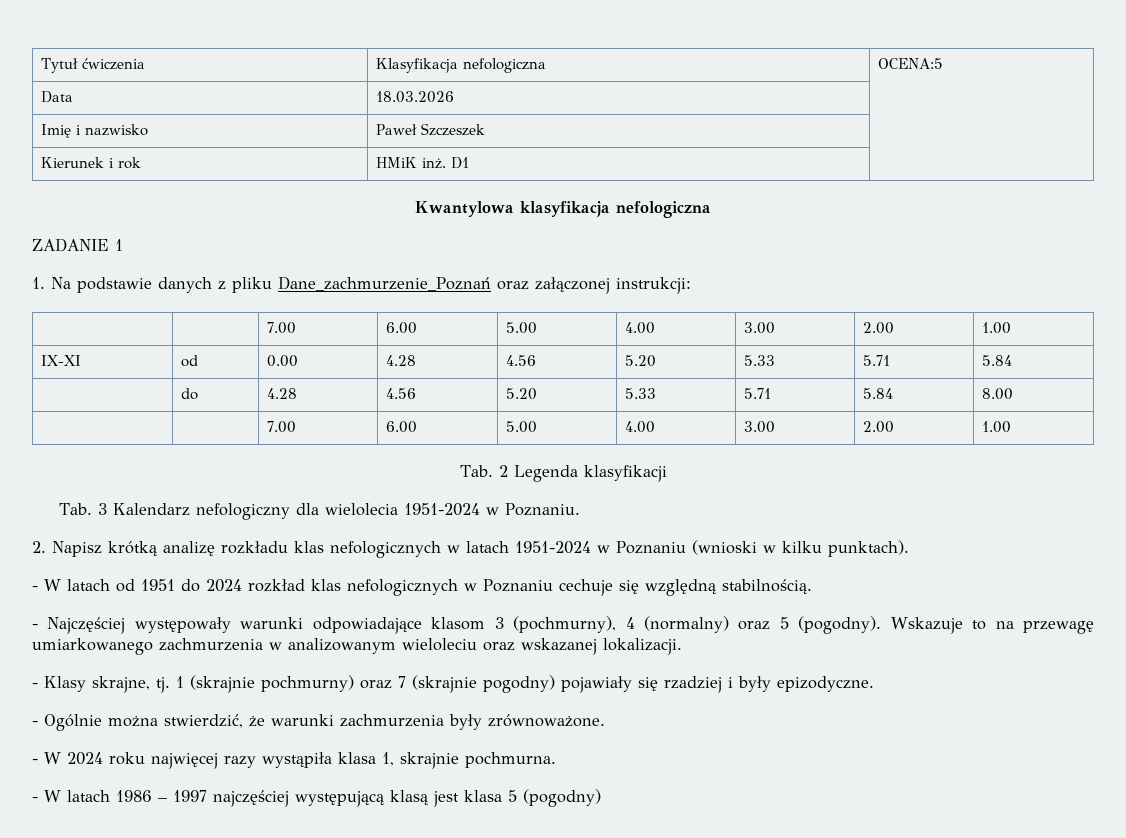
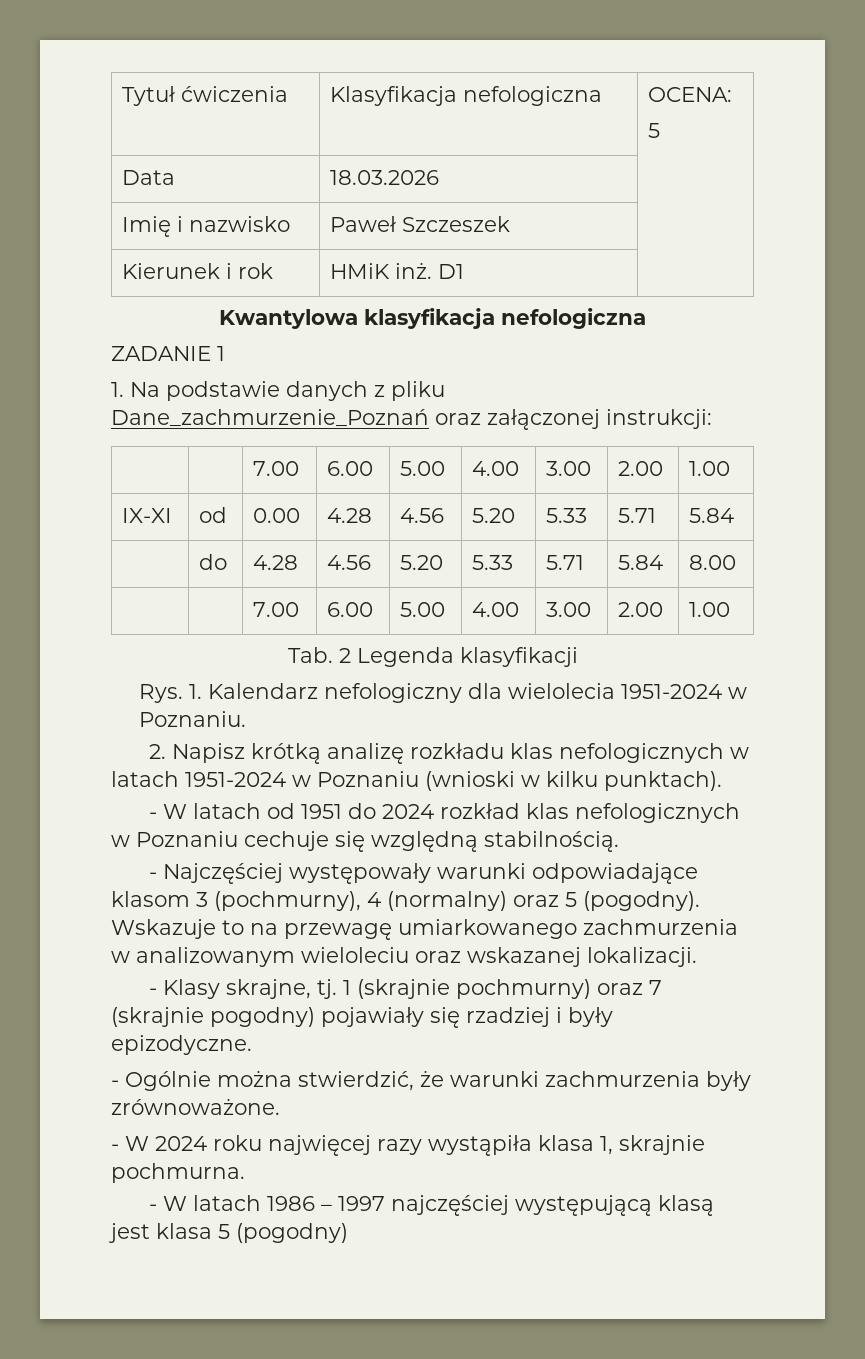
[878,58,944,69] OCENA:5 -> [648,87,733,102] [648,123,661,138] OCENA: // 5
[58,503,107,515] Tab. 3 -> [138,684,202,703] Rys. 1.

